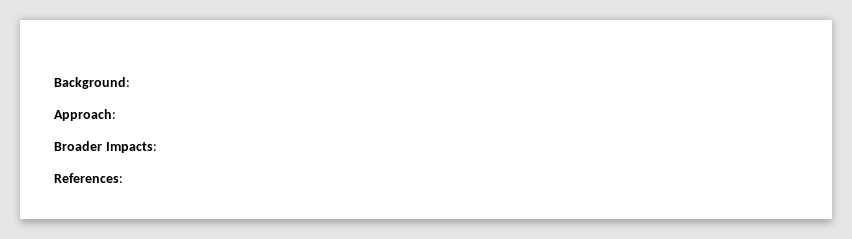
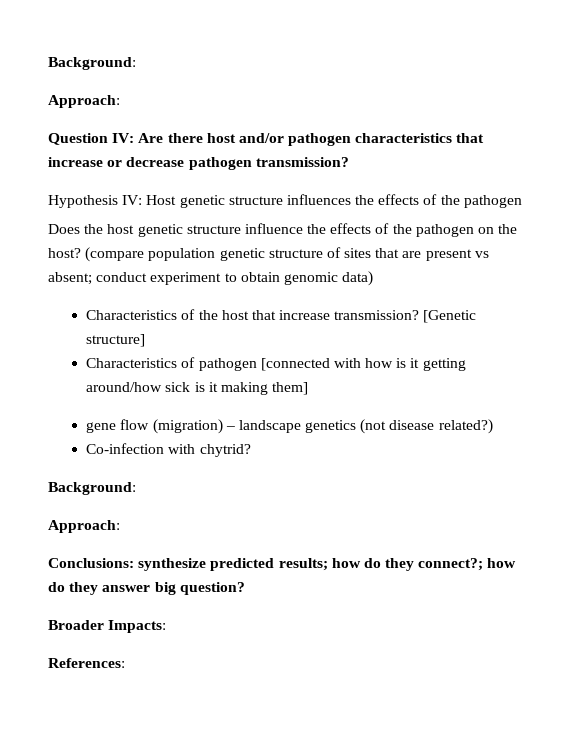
[54,77,130,89] [54,109,116,121] Background: // Approach: -> [48,57,136,70] [48,95,120,108] [48,133,485,146] [48,157,349,170] [48,194,522,208] [48,223,518,237] [48,247,489,262] [48,271,374,286] [86,309,477,323] [86,334,146,347] [86,357,466,371] [86,382,309,395] [86,419,493,434] [86,443,251,457] [48,482,136,495] [48,520,120,533] [48,558,517,571] [48,582,245,595] Background: // Approach: // Question IV: Are there host and/or pathogen characteristics that increase or decrease pathogen transmission? // Hypothesis IV: Host genetic structure influences the effects of the pathogen // Does the host genetic structure influence the effects of the pathogen on the host? (compare population genetic structure of sites that are present vs absent; conduct experiment to obtain genomic data) // Characteristics of the host that increase transmission? [Genetic structure] // Characteristics of pathogen [connected with how is it getting around/how sick is it making them] // gene flow (migration) – landscape genetics (not disease related?) // Co-infection with chytrid? // Background: // Approach: // Conclusions: synthesize predicted results; how do they connect?; how do they answer big question?

